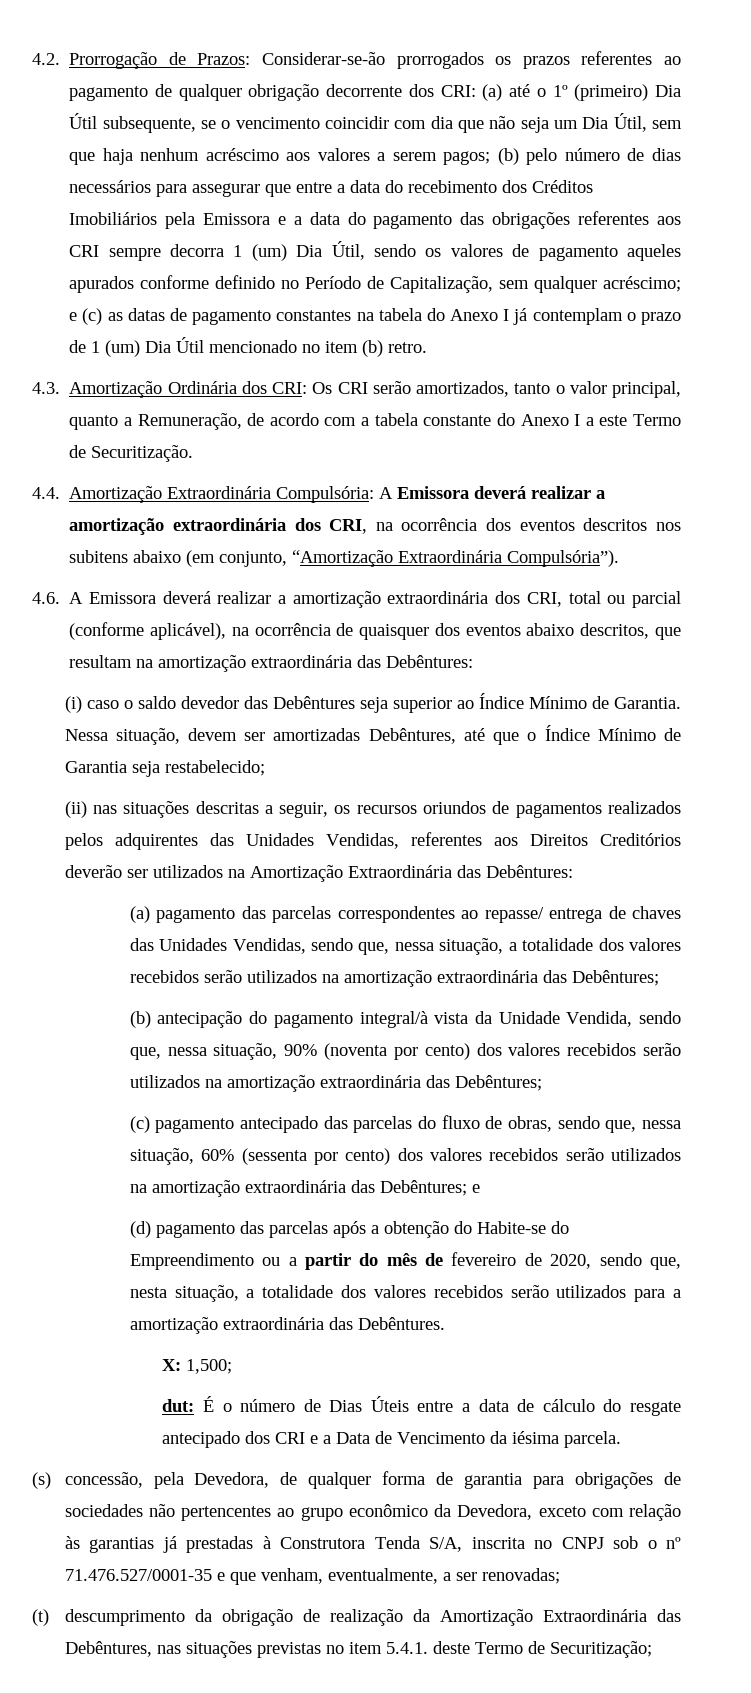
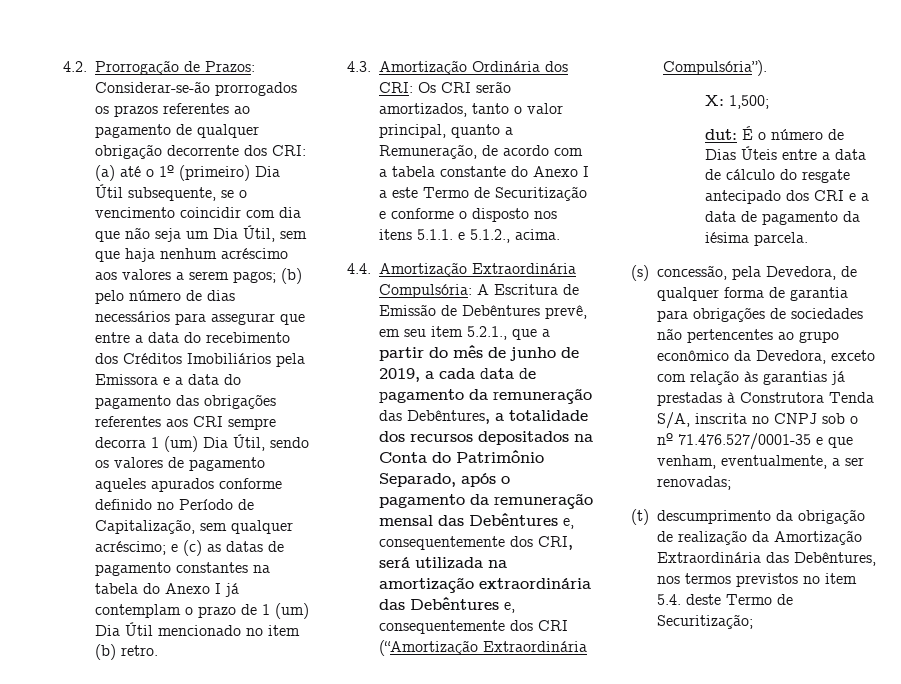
[91,445,194,462] Securitização. -> [495,186,587,201] [379,208,557,222] [379,229,560,243] Securitização e conforme o disposto nos itens 5.1.1. e 5.1.2., acima.
[397,486,606,499] [69,518,682,535] [69,550,620,567] [32,591,682,608] [69,622,681,640] [69,655,474,672] [64,693,681,713] [64,725,681,745] [64,760,265,777] [64,801,681,818] [64,832,682,850] [64,865,573,882] [129,906,682,923] [129,938,681,955] [129,970,659,987] [129,1011,681,1028] [129,1043,682,1060] [129,1075,542,1092] [129,1115,681,1133] [129,1148,681,1165] [129,1180,480,1197] [129,1221,569,1238] [129,1253,281,1270] Emissora deverá realizar a amortização extraordinária dos CRI, na ocorrência dos eventos descritos nos subitens abaixo (em conjunto, “Amortização Extraordinária Compulsória”). // 4.6. A Emissora deverá realizar a amortização extraordinária dos CRI, total ou parcial (conforme aplicável), na ocorrência de quaisquer dos eventos abaixo descritos, que resultam na amortização extraordinária das Debêntures: // (i) caso o saldo devedor das Debêntures seja superior ao Índice Mínimo de Garantia. Nessa situação, devem ser amortizadas Debêntures, até que o Índice Mínimo de Garantia seja restabelecido; // (ii) nas situações descritas a seguir, os recursos oriundos de pagamentos realizados pelos adquirentes das Unidades Vendidas, referentes aos Direitos Creditórios deverão ser utilizados na Amortização Extraordinária das Debêntures: // (a) pagamento das parcelas correspondentes ao repasse/ entrega de chaves das Unidades Vendidas, sendo que, nessa situação, a totalidade dos valores recebidos serão utilizados na amortização extraordinária das Debêntures; // (b) antecipação do pagamento integral/à vista da Unidade Vendida, sendo que, nessa situação, 90% (noventa por cento) dos valores recebidos serão utilizados na amortização extraordinária das Debêntures; // (c) pagamento antecipado das parcelas do fluxo de obras, sendo que, nessa situação, 60% (sessenta por cento) dos valores recebidos serão utilizados na amortização extraordinária das Debêntures; e // (d) pagamento das parcelas após a obtenção do Habite-se do Empreendimento ou -> [494,284,579,295] [379,304,587,319] [379,326,537,340] Escritura de Emissão de Debêntures prevê, em seu item 5.2.1., que
[451,1252,682,1270] [129,1285,682,1302] [129,1317,445,1334] fevereiro de 2020, sendo que, nesta situação, a totalidade dos valores recebidos serão utilizados para a amortização extraordinária das Debêntures. -> [510,347,579,361] [379,368,536,382] [379,388,592,404] [379,410,588,424] [379,431,593,445] [379,450,544,463] [379,473,510,487] [379,493,593,509] [379,513,574,529] [379,536,573,550] [379,557,507,569] [379,577,591,593] [379,597,515,613] [379,620,568,634] [379,640,587,656] [663,60,767,76] junho de 2019, a cada data de pagamento da remuneração das Debêntures, a totalidade dos recursos depositados na Conta do Patrimônio Separado, após o pagamento da remuneração mensal das Debêntures e, consequentemente dos CRI, será utilizada na amortização extraordinária das Debêntures e, consequentemente dos CRI (“Amortização Extraordinária Compulsória”).
[336,1431,486,1444] Data de Vencimento -> [704,211,838,225] data de pagamento
[156,1641,428,1658] nas situações previstas no item 5.4.1. -> [657,573,857,587] [657,594,681,605] nos termos previstos no item 5.4.

